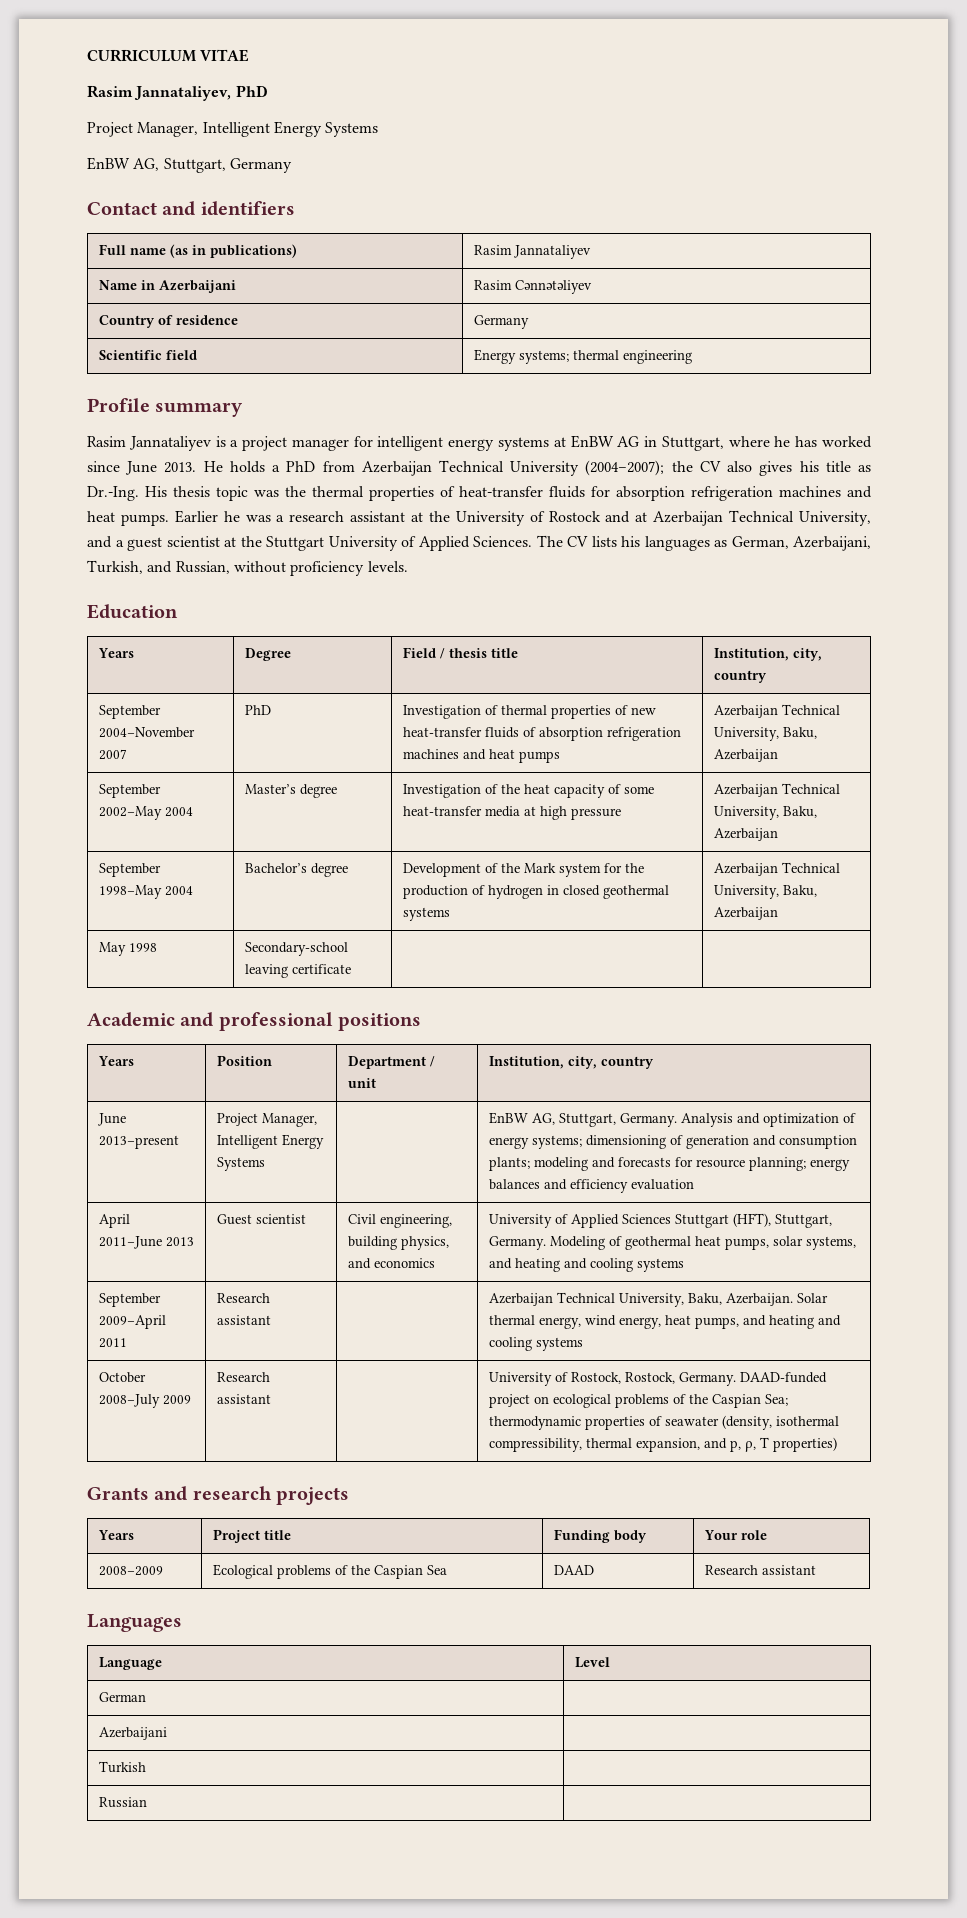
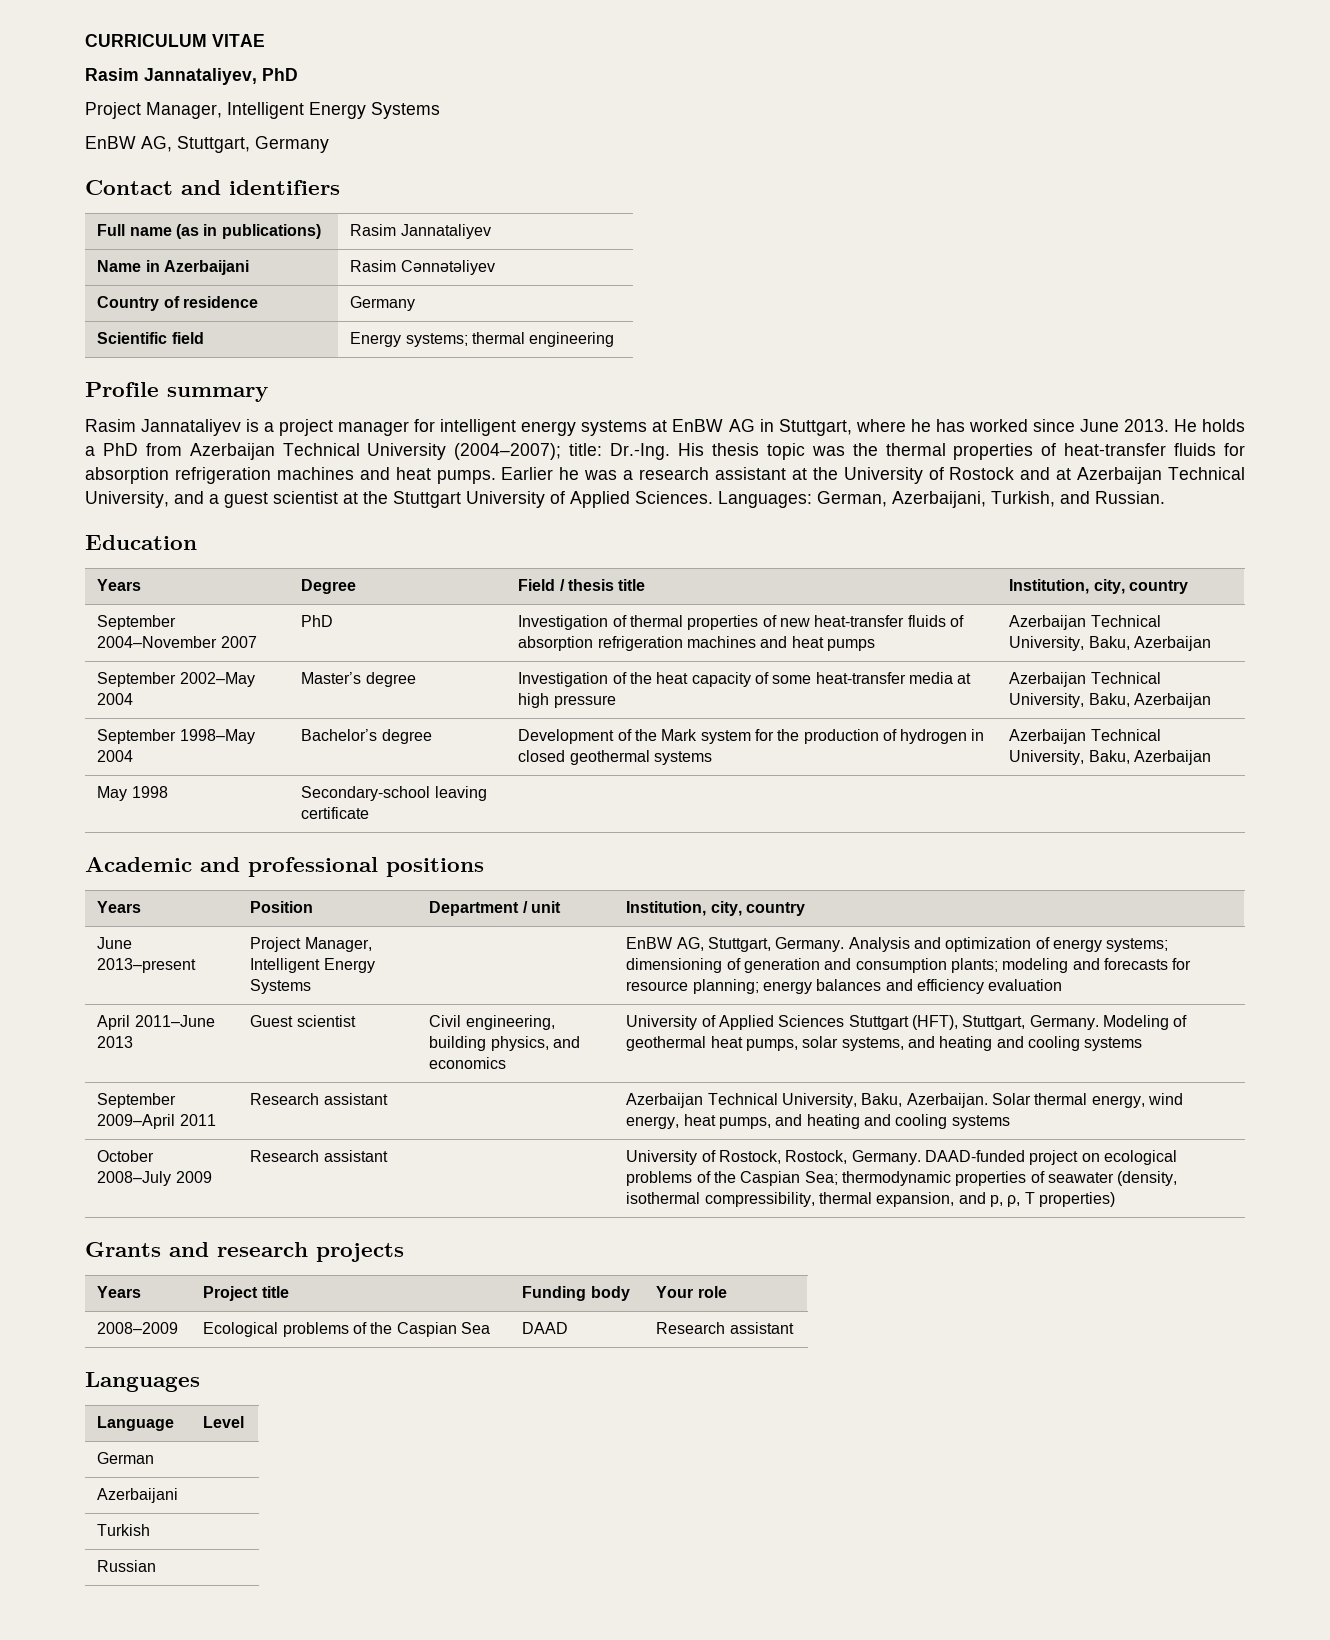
[671,461,871,476] the CV also gives his title as -> [569,443,603,456] title:
[536,535,871,551] [87,560,408,576] The CV lists his languages as German, Azerbaijani, Turkish, and Russian, without proficiency levels. -> [718,491,1165,508] Languages: German, Azerbaijani, Turkish, and Russian.

